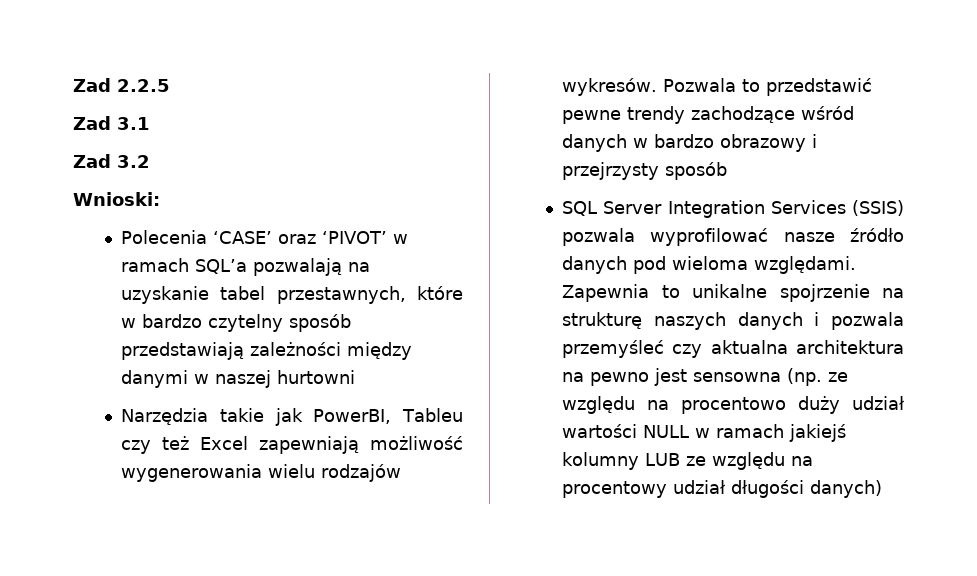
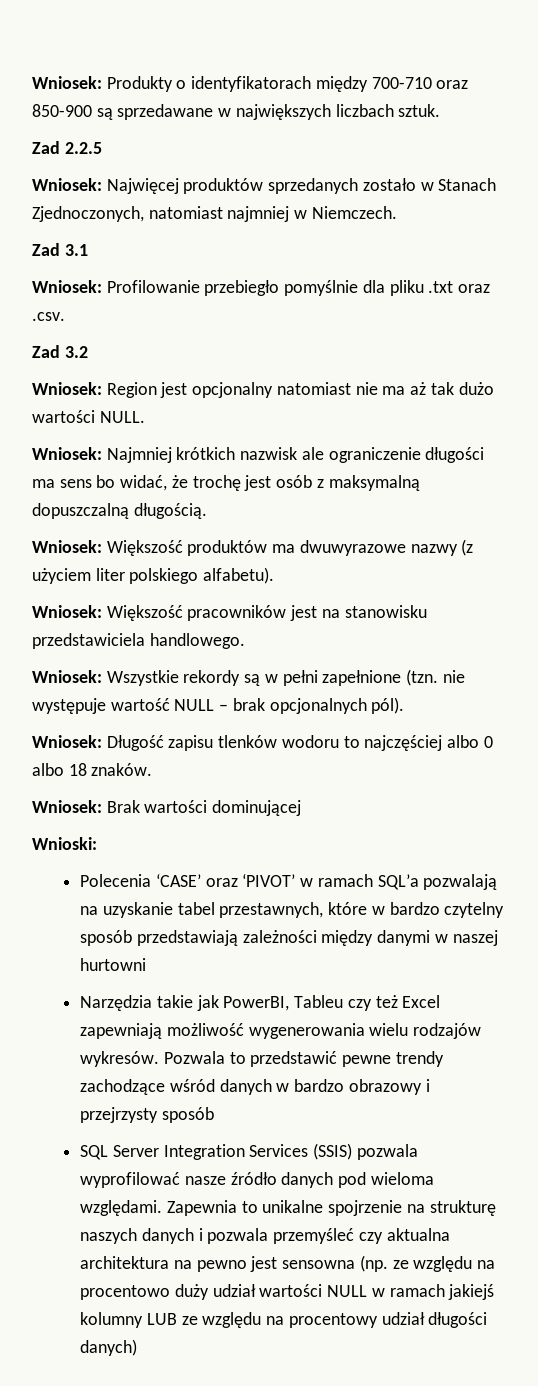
[73,78,170,92] [73,116,150,130] [73,154,150,168] Zad 2.2.5 // Zad 3.1 // Zad 3.2 -> [32,76,469,92] [32,104,441,120] [32,141,102,154] [32,178,497,194] [32,206,397,222] [32,243,88,256] [32,280,491,296] [32,312,65,321] [32,345,88,358] [32,382,494,398] [32,410,145,423] [32,447,485,463] [32,475,420,491] [32,503,207,519] [32,539,474,556] [32,567,275,584] [32,605,427,621] [32,633,245,649] [32,669,465,686] [32,697,405,714] [32,735,493,751] [32,763,153,776] [32,800,302,816] Wniosek: Produkty o identyfikatorach między 700-710 oraz 850-900 są sprzedawane w największych liczbach sztuk. // Zad 2.2.5 // Wniosek: Najwięcej produktów sprzedanych zostało w Stanach Zjednoczonych, natomiast najmniej w Niemczech. // Zad 3.1 // Wniosek: Profilowanie przebiegło pomyślnie dla pliku .txt oraz .csv. // Zad 3.2 // Wniosek: Region jest opcjonalny natomiast nie ma aż tak dużo wartości NULL. // Wniosek: Najmniej krótkich nazwisk ale ograniczenie długości ma sens bo widać, że trochę jest osób z maksymalną dopuszczalną długością. // Wniosek: Większość produktów ma dwuwyrazowe nazwy (z użyciem liter polskiego alfabetu). // Wniosek: Większość pracowników jest na stanowisku przedstawiciela handlowego. // Wniosek: Wszystkie rekordy są w pełni zapełnione (tzn. nie występuje wartość NULL – brak opcjonalnych pól). // Wniosek: Długość zapisu tlenków wodoru to najczęściej albo 0 albo 18 znaków. // Wniosek: Brak wartości dominującej

